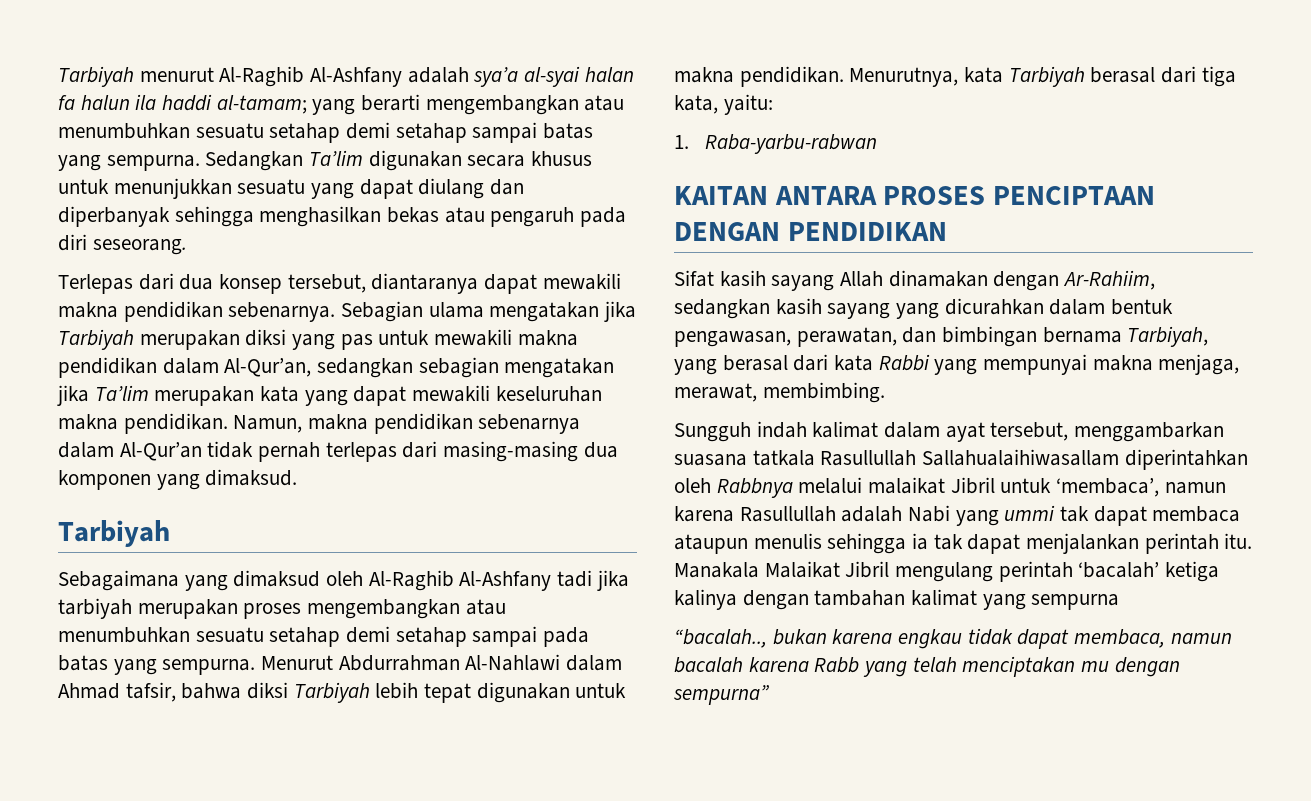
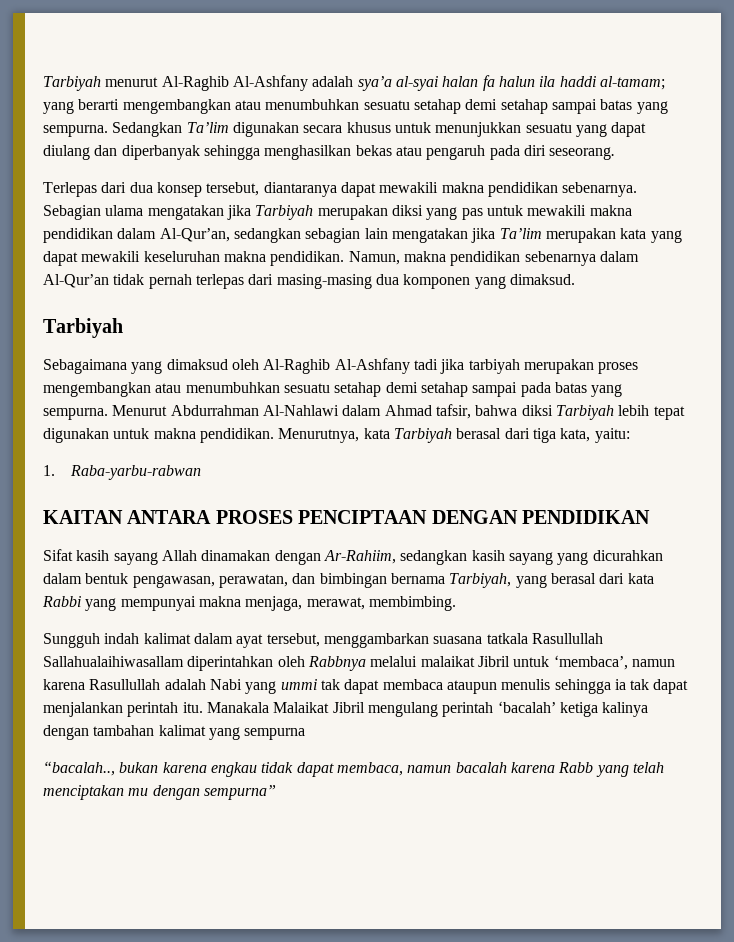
(499, 367) none -> [364,228,388,239] lain

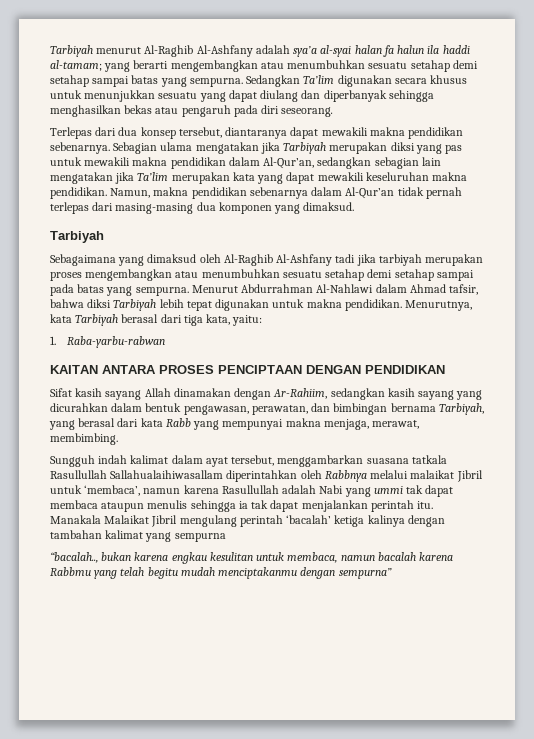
[42,596,81,607] Rabbi -> [165,418,191,427] Rabb
[261,762,334,777] tidak dapat -> [209,552,285,561] kesulitan untuk
[558,762,594,773] Rabb -> [50,567,91,576] Rabbmu
[43,785,149,800] menciptakan mu -> [147,567,298,579] begitu mudah menciptakanmu

